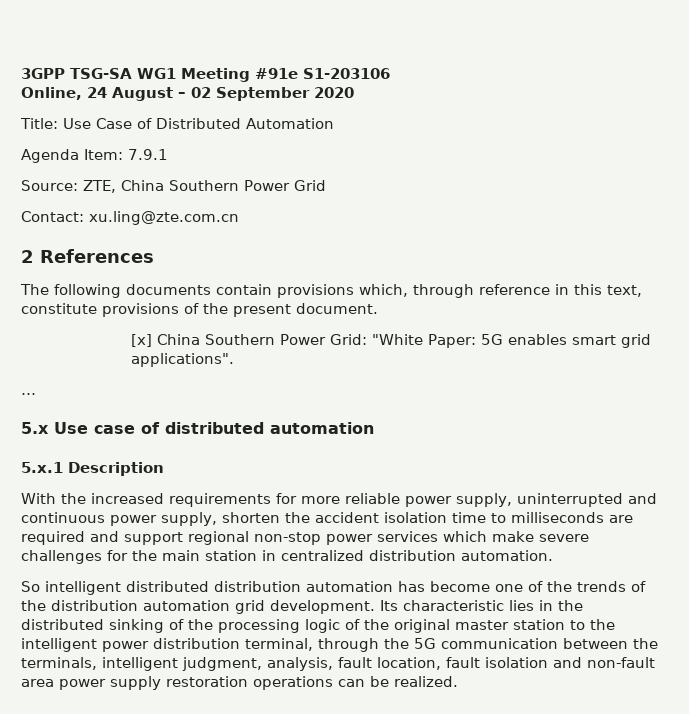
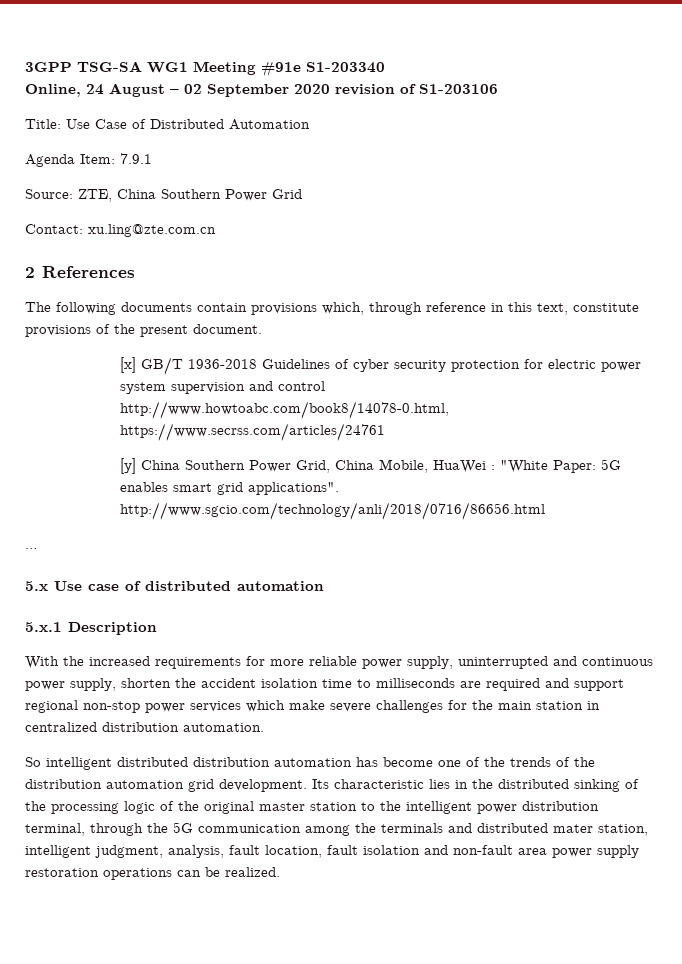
[303,68,390,79] S1-203106 -> [306,62,385,73] S1-203340
(354, 92) none -> [335,84,498,95] revision of S1-203106
[156,334,367,345] China Southern Power Grid: -> [141,357,642,375] [120,381,326,394] [120,401,450,419] [120,423,386,441] [120,458,496,474] GB/T 1936-2018 Guidelines of cyber security protection for electric power system supervision and control http://www.howtoabc.com/book8/14078-0.html, https://www.secrss.com/articles/24761 // [y] China Southern Power Grid, China Mobile, HuaWei :
(234, 360) none -> [120,502,546,520] http://www.sgcio.com/technology/anli/2018/0716/86656.html
[563,638,658,649] [21,657,97,670] between the terminals, -> [305,823,648,836] among the terminals and distributed mater station,

